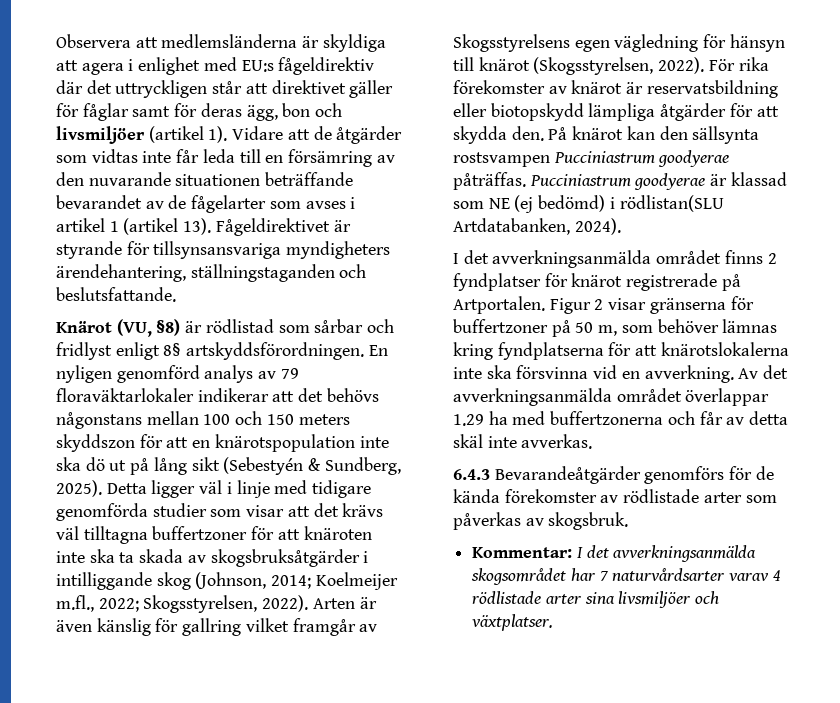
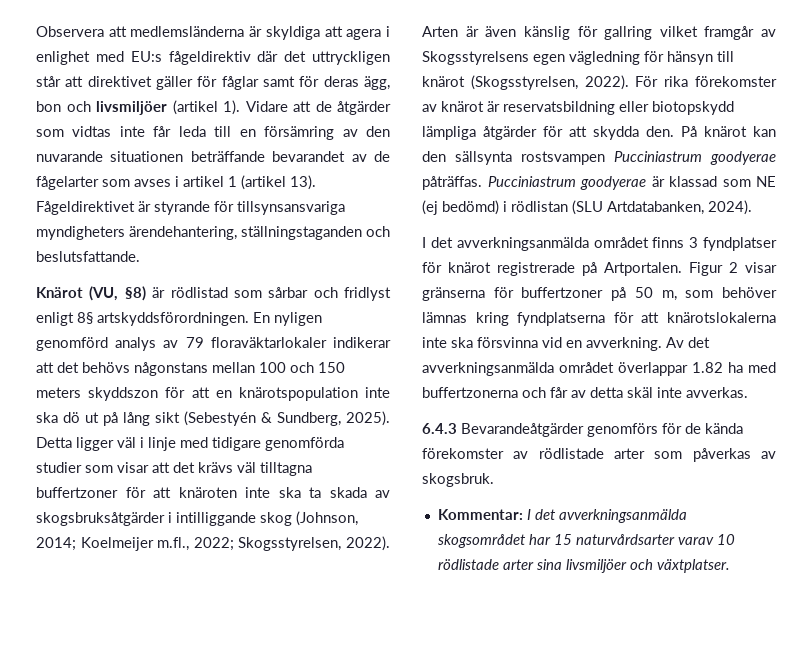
[619,195,724,212] rödlistan(SLU -> [511,200,603,215] rödlistan (SLU
[767,253,777,264] 2 -> [689,237,699,248] 3
[453,414,484,426] 1.29 -> [692,362,723,373] 1.82
[599,571,608,581] 7 -> [553,534,572,545] 15
[772,570,781,581] 4 -> [716,534,735,545] 10

